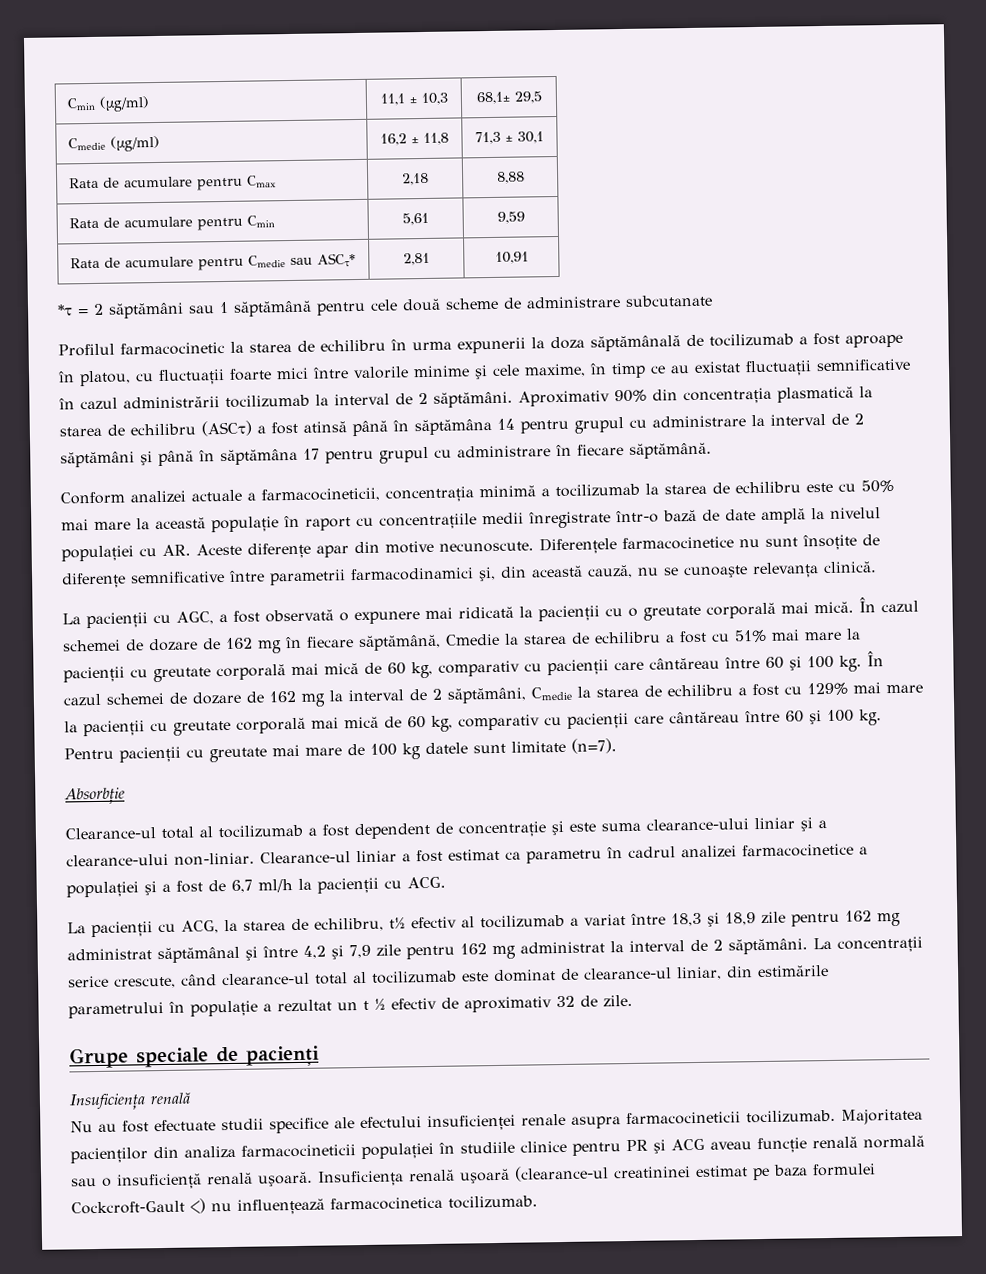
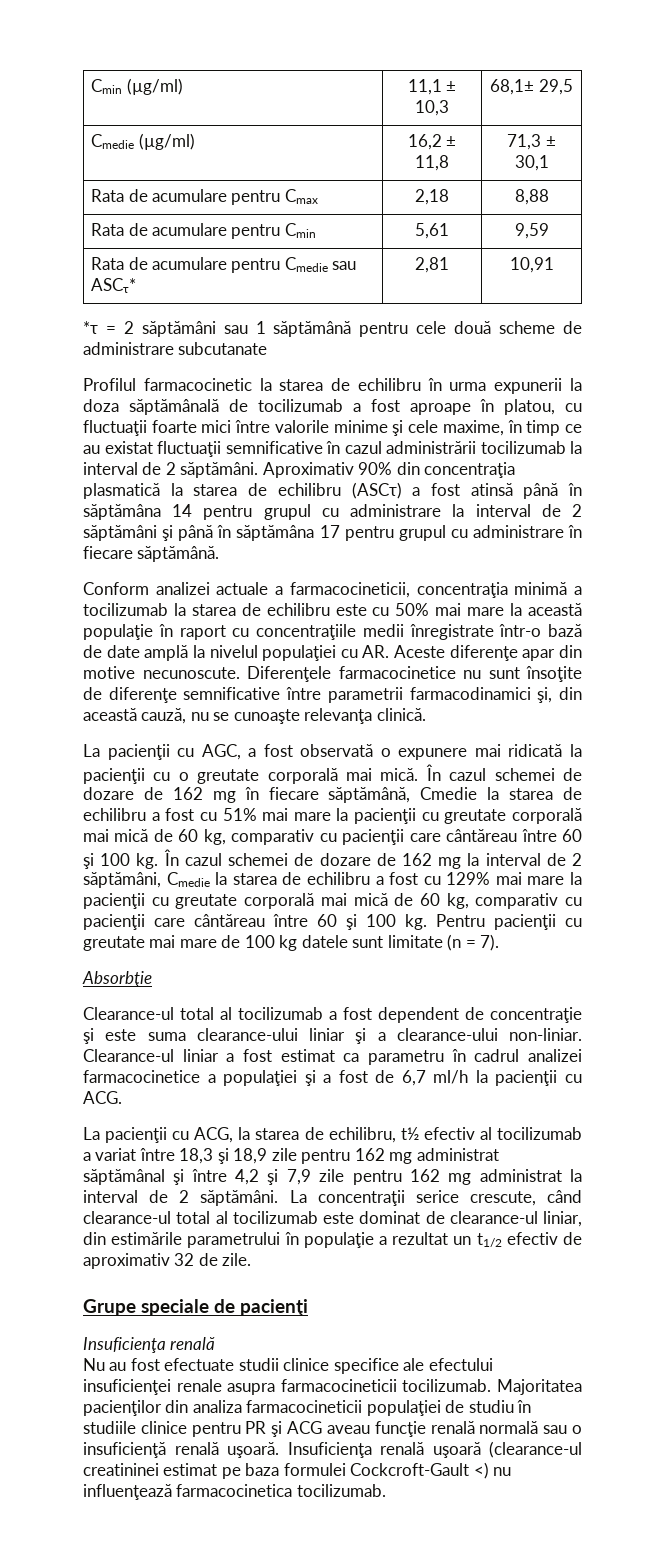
[571,738,617,754] (n=7). -> [447,934,500,951] (n = 7).
[363,998,386,1010] t ½ -> [476,1233,502,1247] t1/2
(264, 1124) none -> [283,1358,330,1371] clinice
(434, 1151) none -> [445,1400,514,1413] de studiu

